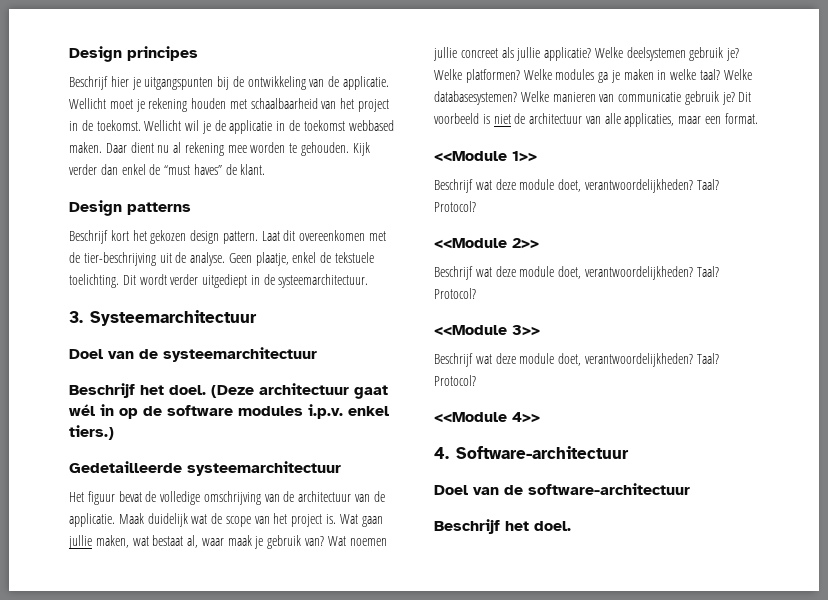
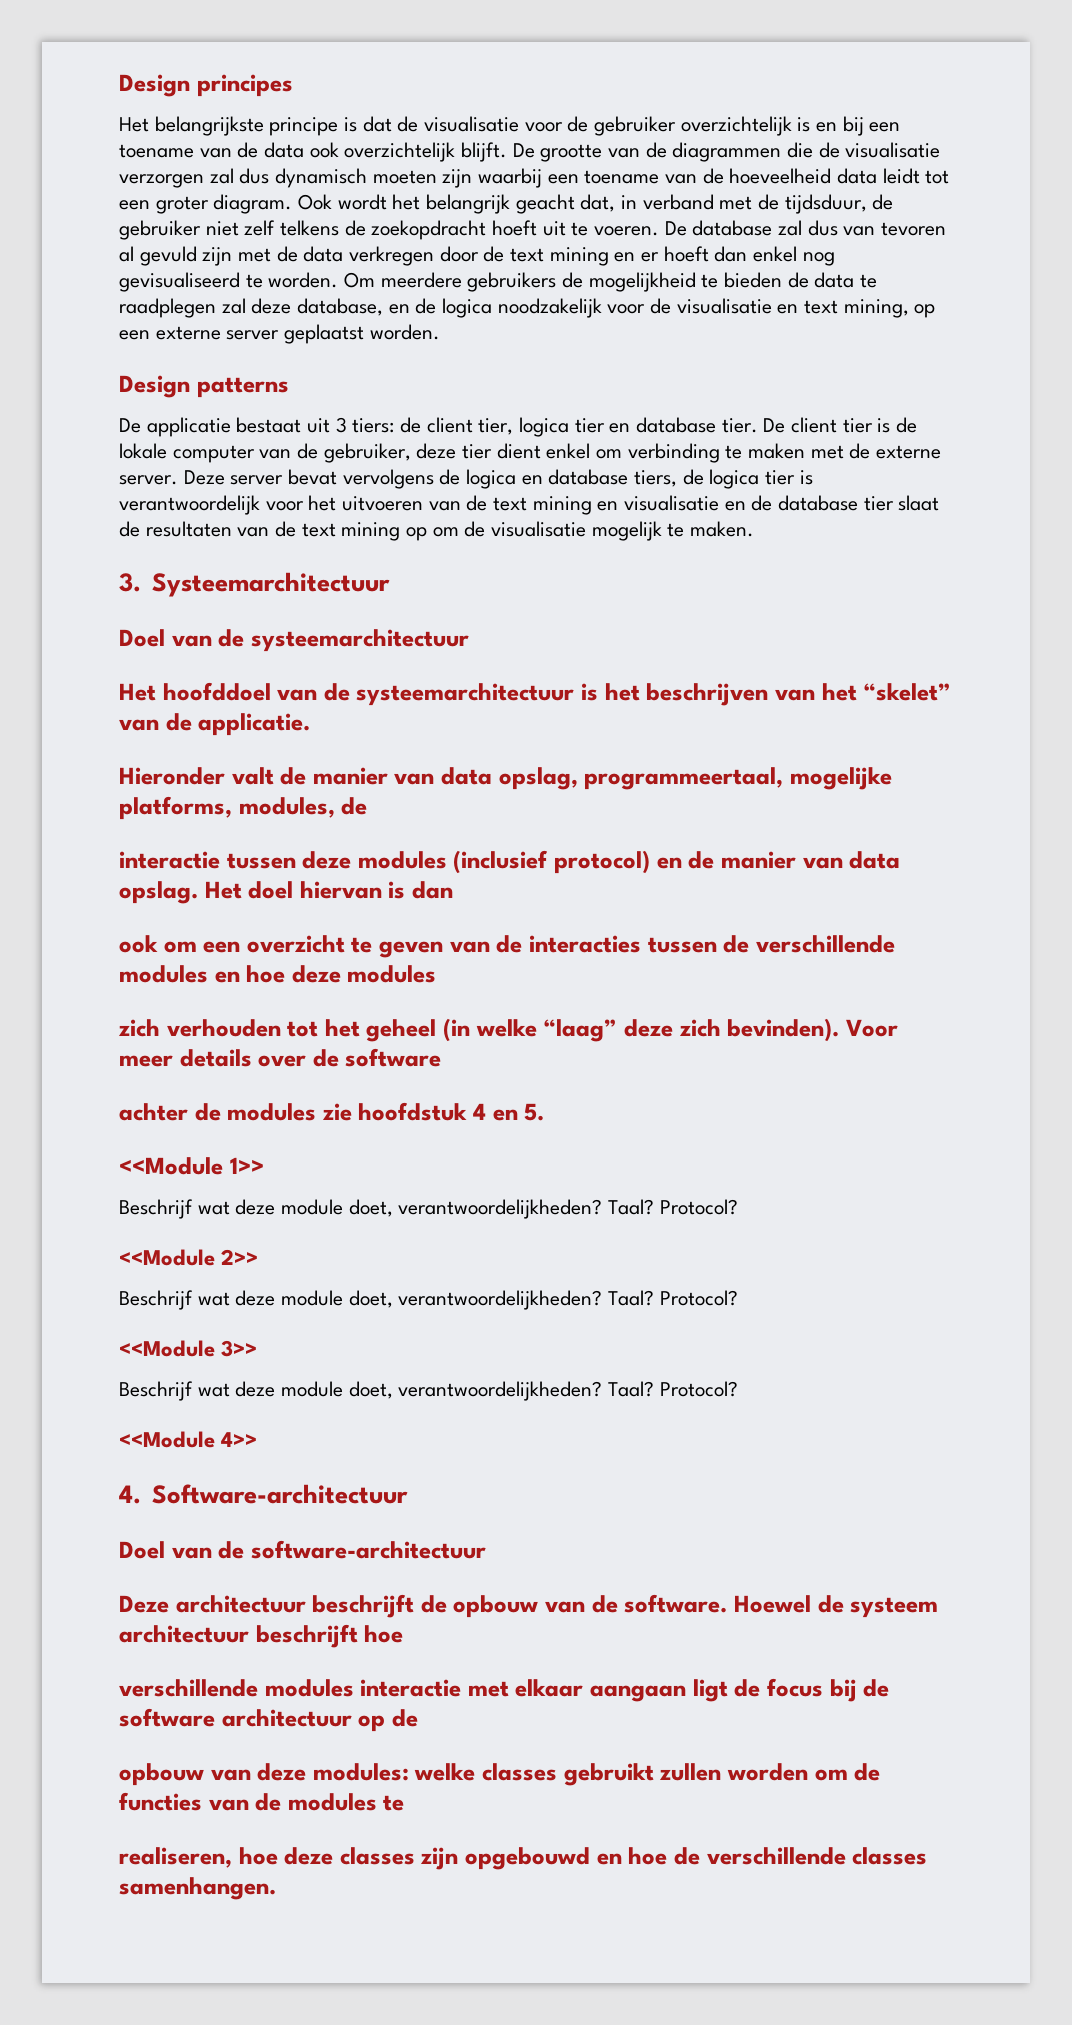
[69,76,390,90] [69,98,390,112] [69,120,394,134] [69,142,370,156] [69,164,266,175] [69,200,191,216] [69,230,387,244] [69,252,375,266] [69,274,369,288] Beschrijf hier je uitgangspunten bij de ontwikkeling van de applicatie. Wellicht moet je rekening houden met schaalbaarheid van het project in de toekomst. Wellicht wil je de applicatie in de toekomst webbased maken. Daar dient nu al rekening mee worden te gehouden. Kijk verder dan enkel de “must haves” de klant. // Design patterns // Beschrijf kort het gekozen design pattern. Laat dit overeenkomen met de tier-beschrijving uit de analyse. Geen plaatje, enkel de tekstuele toelichting. Dit wordt verder uitgediept in de systeemarchitectuur. -> [119,116,901,136] [119,142,941,162] [119,168,950,188] [119,194,894,214] [119,220,947,240] [119,246,835,266] [119,272,878,292] [119,298,936,318] [119,324,440,344] [119,375,289,398] [119,417,918,437] [119,443,942,463] [119,469,813,489] [119,495,940,515] [119,521,755,541] Het belangrijkste principe is dat de visualisatie voor de gebruiker overzichtelijk is en bij een toename van de data ook overzichtelijk blijft. De grootte van de diagrammen die de visualisatie verzorgen zal dus dynamisch moeten zijn waarbij een toename van de hoeveelheid data leidt tot een groter diagram. Ook wordt het belangrijk geacht dat, in verband met de tijdsduur, de gebruiker niet zelf telkens de zoekopdracht hoeft uit te voeren. De database zal dus van tevoren al gevuld zijn met de data verkregen door de text mining en er hoeft dan enkel nog gevisualiseerd te worden. Om meerdere gebruikers de mogelijkheid te bieden de data te raadplegen zal deze database, en de logica noodzakelijk voor de visualisatie en text mining, op een externe server geplaatst worden. // Design patterns // De applicatie bestaat uit 3 tiers: de client tier, logica tier en database tier. De client tier is de lokale computer van de gebruiker, deze tier dient enkel om verbinding te maken met de externe server. Deze server bevat vervolgens de logica en database tiers, de logica tier is verantwoordelijk voor het uitvoeren van de text mining en visualisatie en de database tier slaat de resultaten van de text mining op om de visualisatie mogelijk te maken.
[69,383,388,399] [69,404,389,419] [69,425,114,440] [69,461,341,476] [69,491,385,505] [69,513,383,527] [68,535,387,549] [433,47,740,61] [434,69,752,83] [434,91,752,105] [434,113,758,127] Beschrijf het doel. (Deze architectuur gaat wél in op de software modules i.p.v. enkel tiers.) // Gedetailleerde systeemarchitectuur // Het figuur bevat de volledige omschrijving van de architectuur van de applicatie. Maak duidelijk wat de scope van het project is. Wat gaan jullie maken, wat bestaat al, waar maak je gebruik van? Wat noemen jullie concreet als jullie applicatie? Welke deelsystemen gebruik je? Welke platformen? Welke modules ga je maken in welke taal? Welke databasesystemen? Welke manieren van communicatie gebruik je? Dit voorbeeld is niet de architectuur van alle applicaties, maar een format. -> [119,682,952,706] [119,713,311,736] [119,767,892,790] [119,796,368,820] [119,850,901,874] [119,881,454,904] [119,935,895,958] [119,965,437,983] [118,1018,898,1042] [119,1048,442,1067] [119,1102,545,1121] Het hoofddoel van de systeemarchitectuur is het beschrijven van het “skelet” van de applicatie. // Hieronder valt de manier van data opslag, programmeertaal, mogelijke platforms, modules, de // interactie tussen deze modules (inclusief protocol) en de manier van data opslag. Het doel hiervan is dan // ook om een overzicht te geven van de interacties tussen de verschillende modules en hoe deze modules // zich verhouden tot het geheel (in welke “laag” deze zich bevinden). Voor meer details over de software // achter de modules zie hoofdstuk 4 en 5.
[434,519,571,534] Beschrijf het doel. -> [119,1594,939,1618] [119,1624,404,1648] [119,1678,890,1702] [119,1708,418,1732] [119,1763,881,1786] [119,1792,405,1811] [119,1847,928,1870] [119,1877,276,1900] Deze architectuur beschrijft de opbouw van de software. Hoewel de systeem architectuur beschrijft hoe // verschillende modules interactie met elkaar aangaan ligt de focus bij de software architectuur op de // opbouw van deze modules: welke classes gebruikt zullen worden om de functies van de modules te // realiseren, hoe deze classes zijn opgebouwd en hoe de verschillende classes samenhangen.

